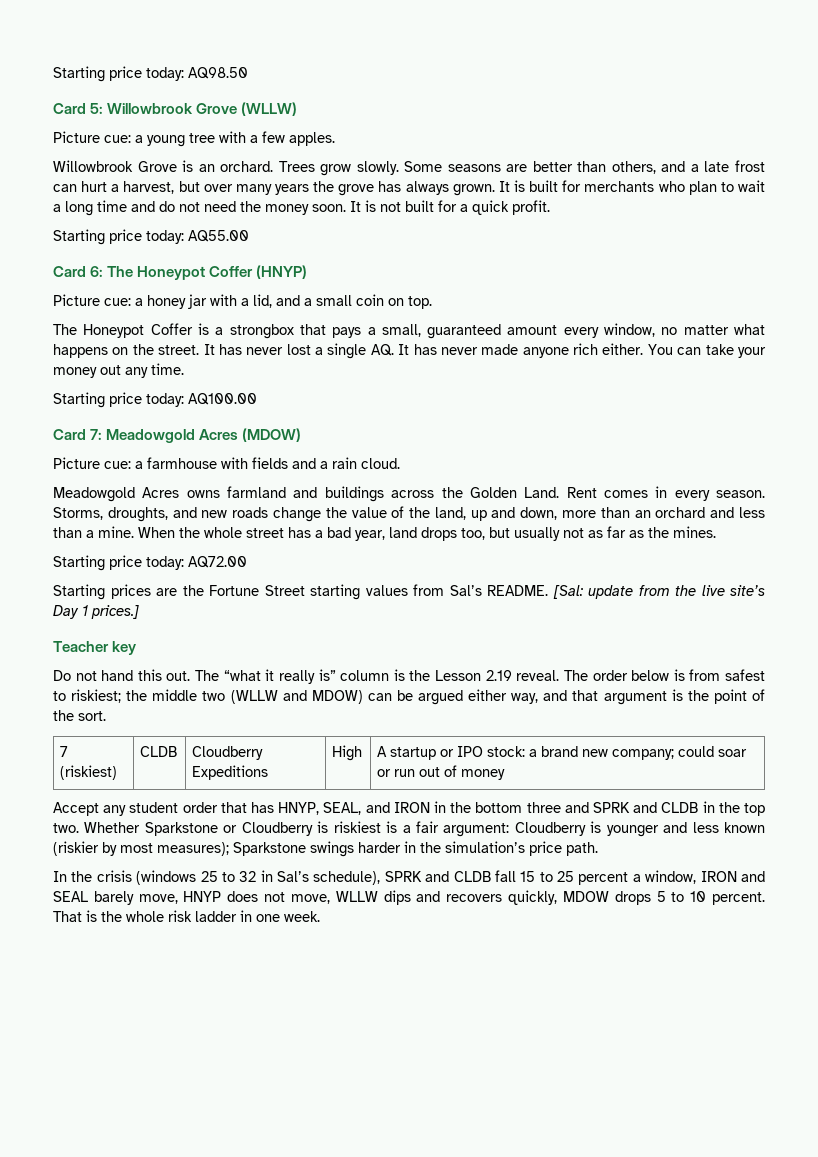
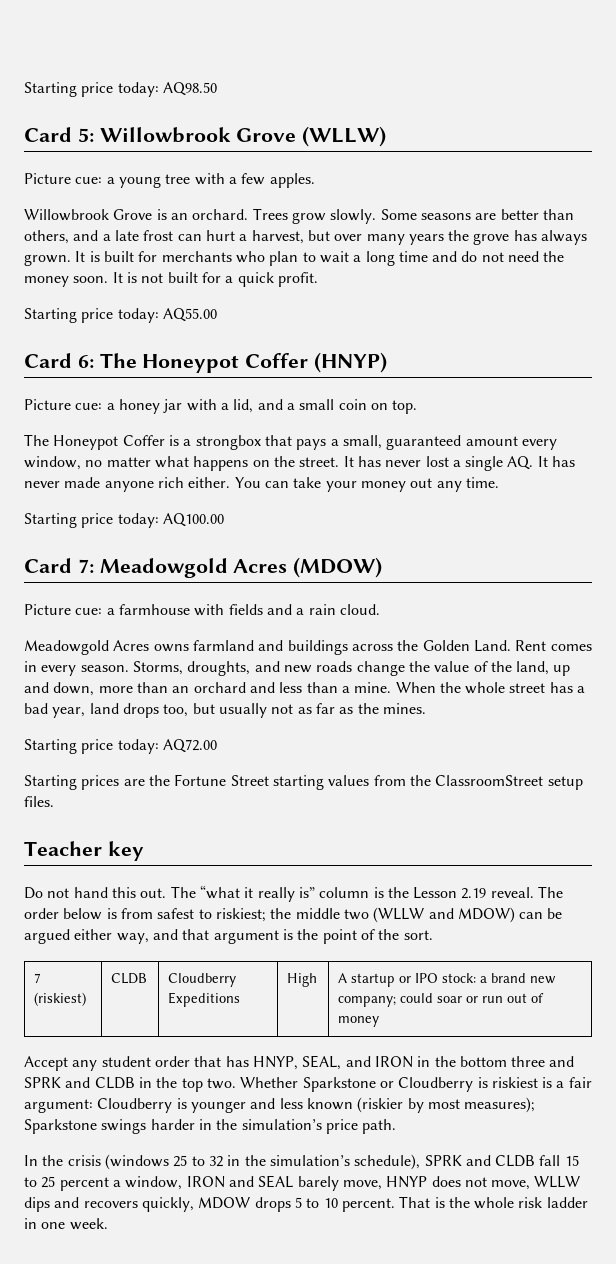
[449,585,765,599] [53,605,139,619] Sal’s README. [Sal: update from the live site’s Day 1 prices.] -> [409,775,583,790] [24,796,54,807] the ClassroomStreet setup files.
[277,871,310,882] Sal’s -> [244,1155,350,1166] the simulation’s

